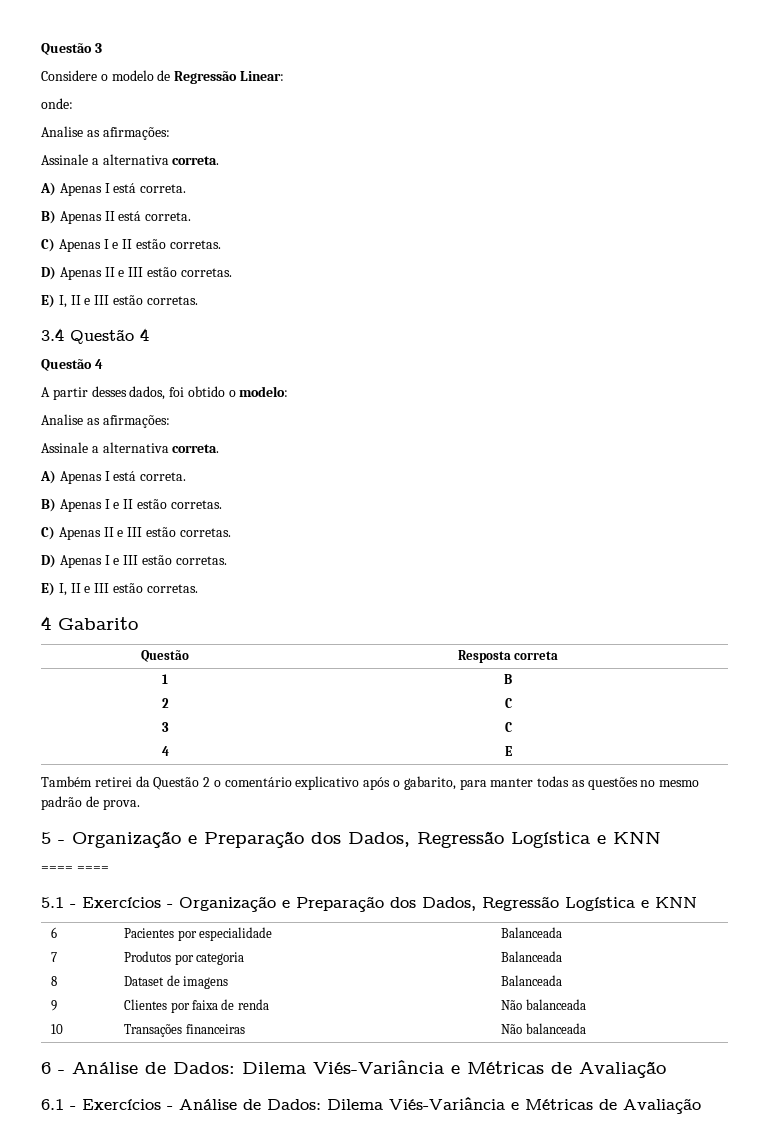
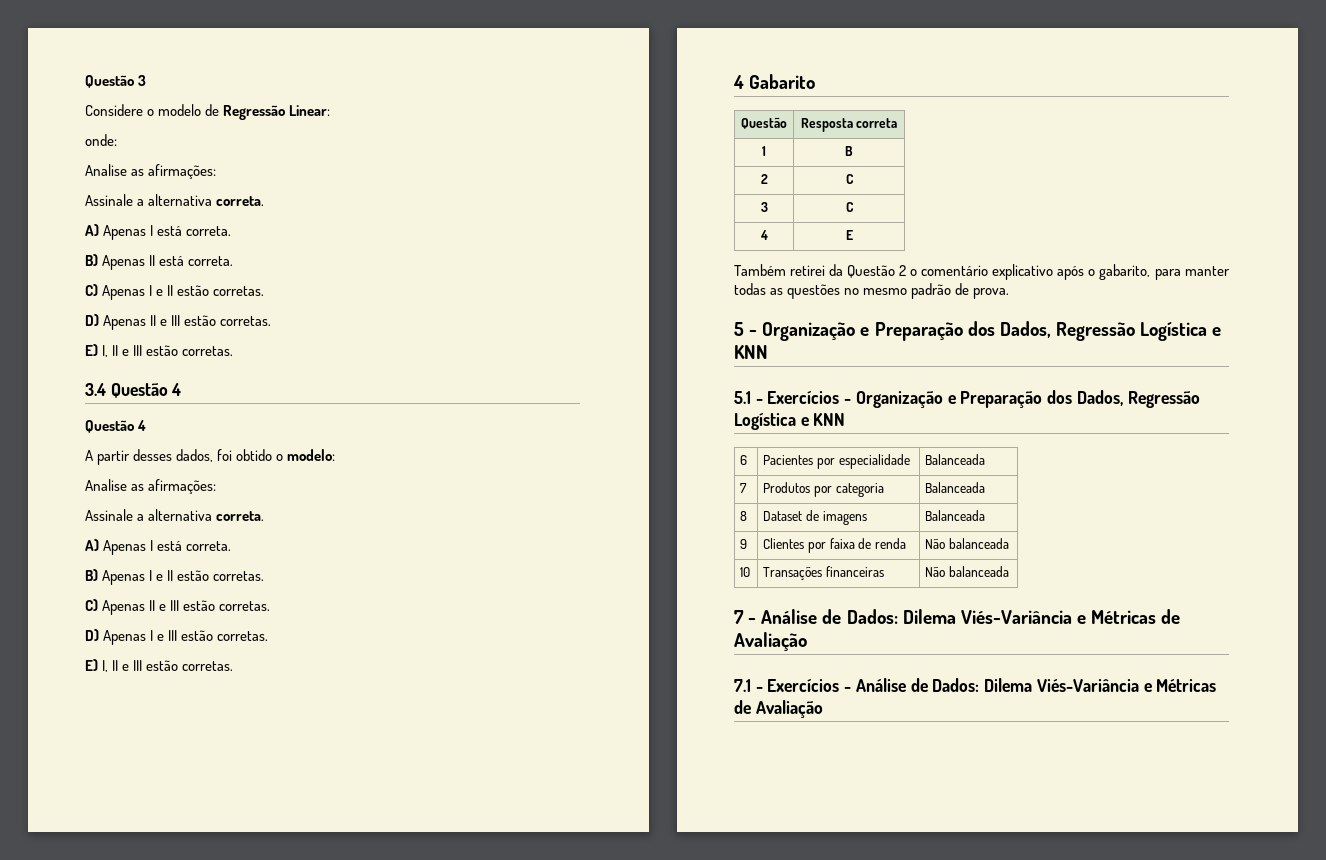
[41,866,109,872] // ==== ==== -> (768, 352) none
[41,1062,51,1074] 6 -> [734,610,744,624] 7
[41,1099,64,1110] 6.1 -> [734,679,751,692] 7.1

